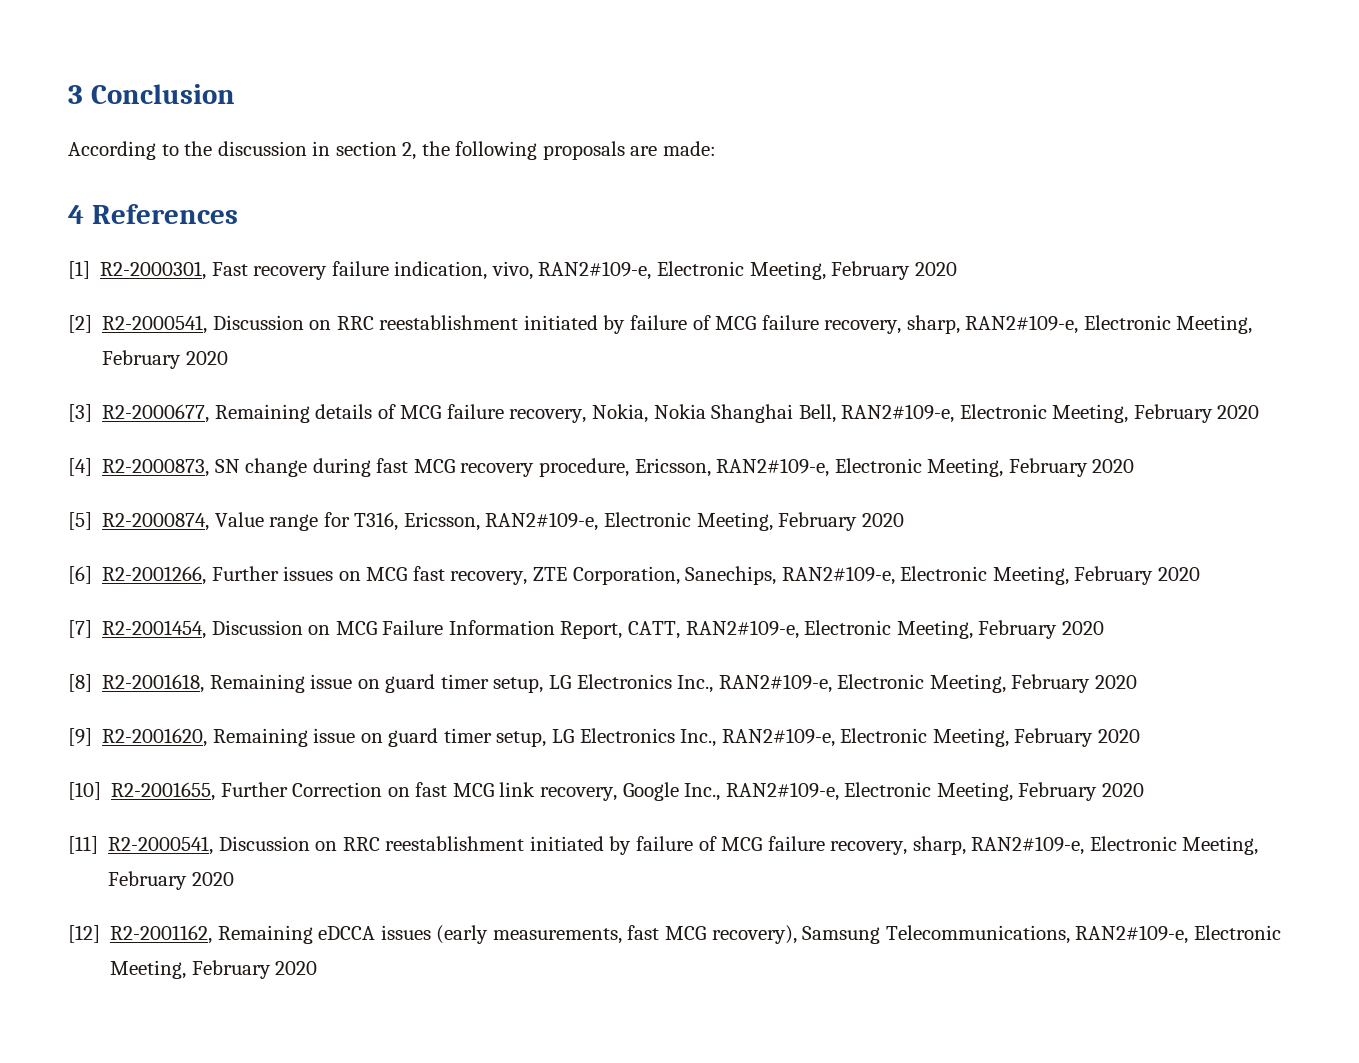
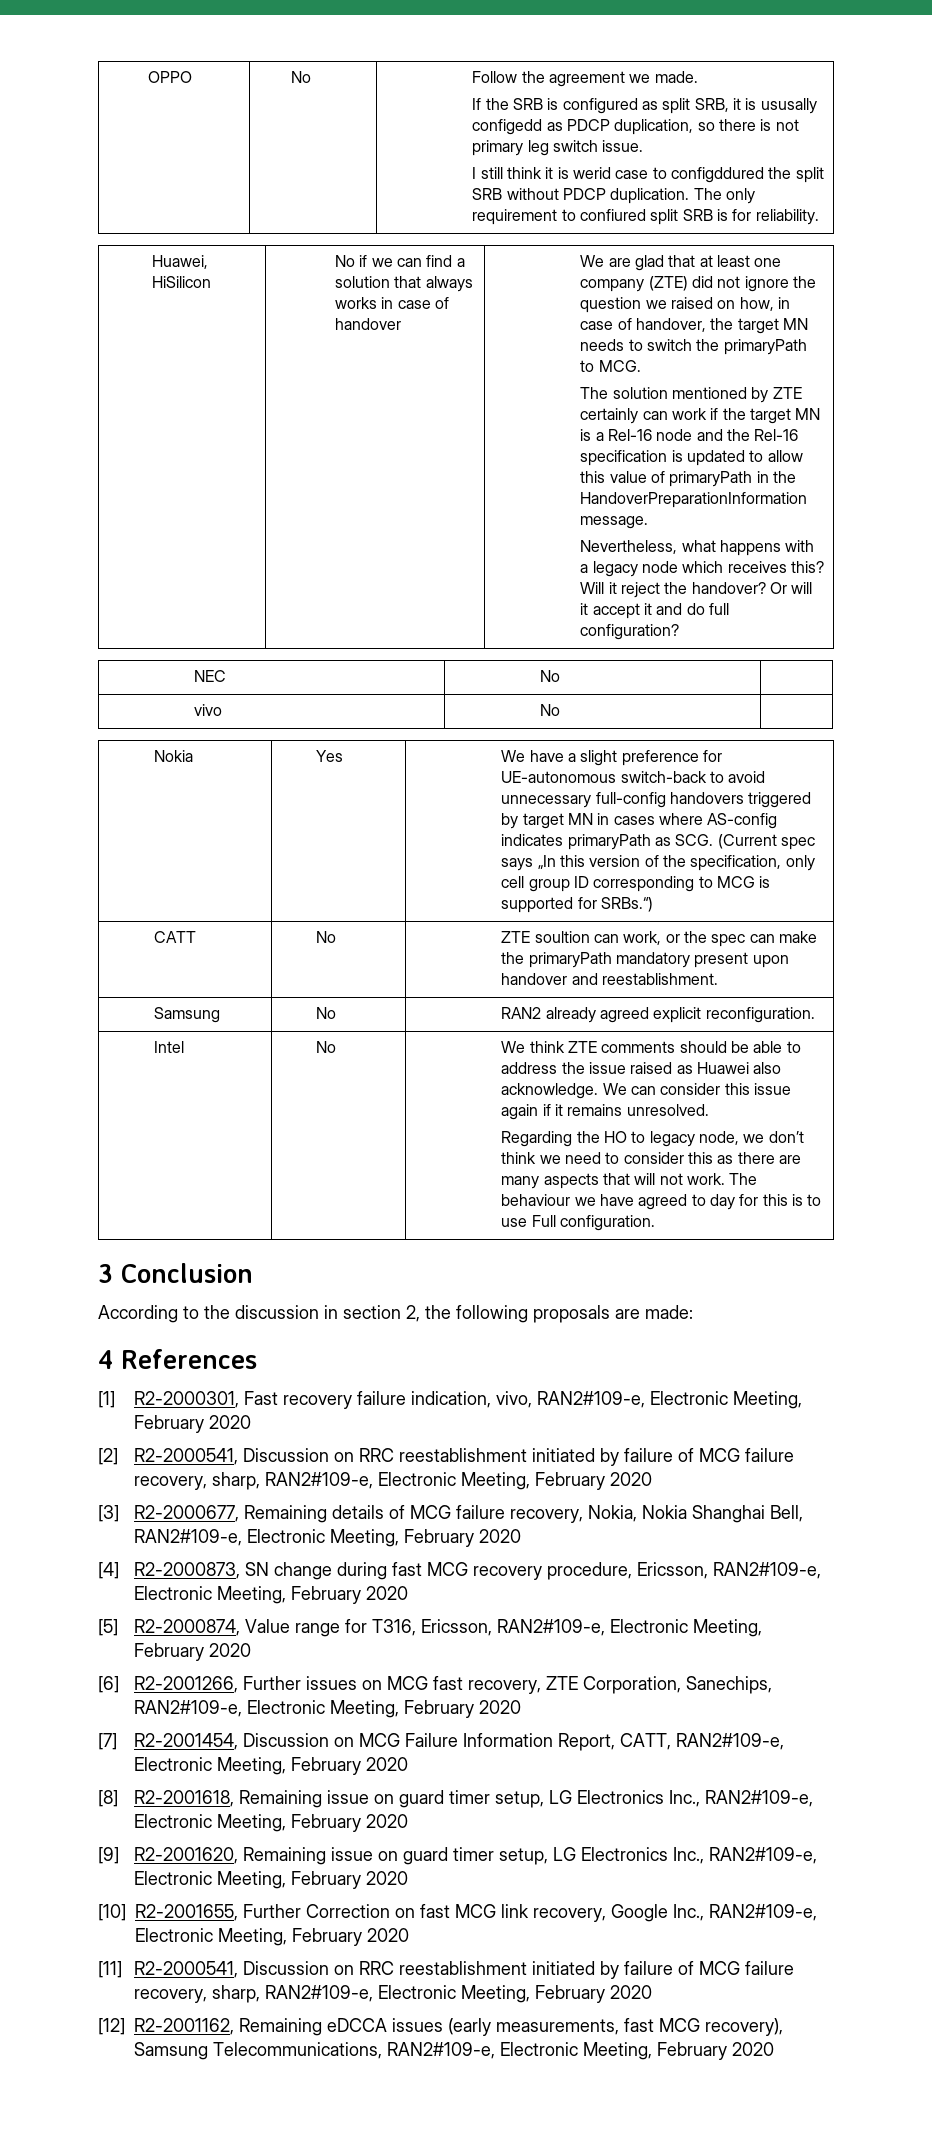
(68, 94) none -> [147,71,192,83] [291,71,312,83] [472,71,698,87] [472,98,817,114] [472,119,799,135] [472,140,644,156] [472,167,824,183] [472,188,755,204] [472,209,819,225] [152,255,209,269] [152,276,212,288] [335,255,465,267] [335,276,473,292] [335,297,449,309] [335,318,402,330] [580,255,782,271] [580,276,816,292] [580,297,790,313] [580,318,808,334] [580,339,807,355] [580,360,641,372] [580,387,802,403] [580,408,821,424] [580,429,799,441] [580,450,803,466] [580,471,796,487] [580,492,808,508] [580,516,649,529] [580,540,815,556] [580,561,824,577] [580,582,813,598] [580,603,729,619] [580,624,680,640] [194,670,227,682] [540,670,561,682] [194,704,223,716] [540,704,561,716] [154,750,194,762] [315,750,343,762] [501,750,722,766] [501,771,766,783] [501,792,812,808] [501,813,778,829] [501,834,815,850] [501,855,815,871] [501,876,771,892] [501,897,653,913] [154,931,197,943] [315,931,336,943] [501,931,817,947] [501,952,789,968] [501,973,718,985] [154,1007,221,1023] [315,1007,336,1019] [501,1007,815,1023] [154,1041,185,1053] [315,1041,336,1053] [501,1041,801,1053] [501,1062,782,1074] [501,1083,791,1099] [501,1104,709,1120] [501,1131,804,1147] [501,1152,801,1164] [501,1173,758,1189] [501,1194,822,1210] [501,1215,655,1231] OPPO | No | Follow the agreement we made. // If the SRB is configured as split SRB, it is ususally configedd as PDCP duplication, so there is not primary leg switch issue. // I still think it is werid case to configddured the split SRB without PDCP duplication. The only requirement to confiured split SRB is for reliability. // Huawei, HiSilicon | No if we can find a solution that always works in case of handover | We are glad that at least one company (ZTE) did not ignore the question we raised on how, in case of handover, the target MN needs to switch the primaryPath to MCG. // The solution mentioned by ZTE certainly can work if the target MN is a Rel-16 node and the Rel-16 specification is updated to allow this value of primaryPath in the HandoverPreparationInformation message. // Nevertheless, what happens with a legacy node which receives this? Will it reject the handover? Or will it accept it and do full configuration? // NEC | No | // vivo | No | // Nokia | Yes | We have a slight preference for UE-autonomous switch-back to avoid unnecessary full-config handovers triggered by target MN in cases where AS-config indicates primaryPath as SCG. (Current spec says „In this version of the specification, only cell group ID corresponding to MCG is supported for SRBs.“) // CATT | No | ZTE soultion can work, or the spec can make the primaryPath mandatory present upon handover and reestablishment. // Samsung | No | RAN2 already agreed explicit reconfiguration. // Intel | No | We think ZTE comments should be able to address the issue raised as Huawei also acknowledge. We can consider this issue again if it remains unresolved. // Regarding the HO to legacy node, we don’t think we need to consider this as there are many aspects that will not work. The behaviour we have agreed to day for this is to use Full configuration. //

